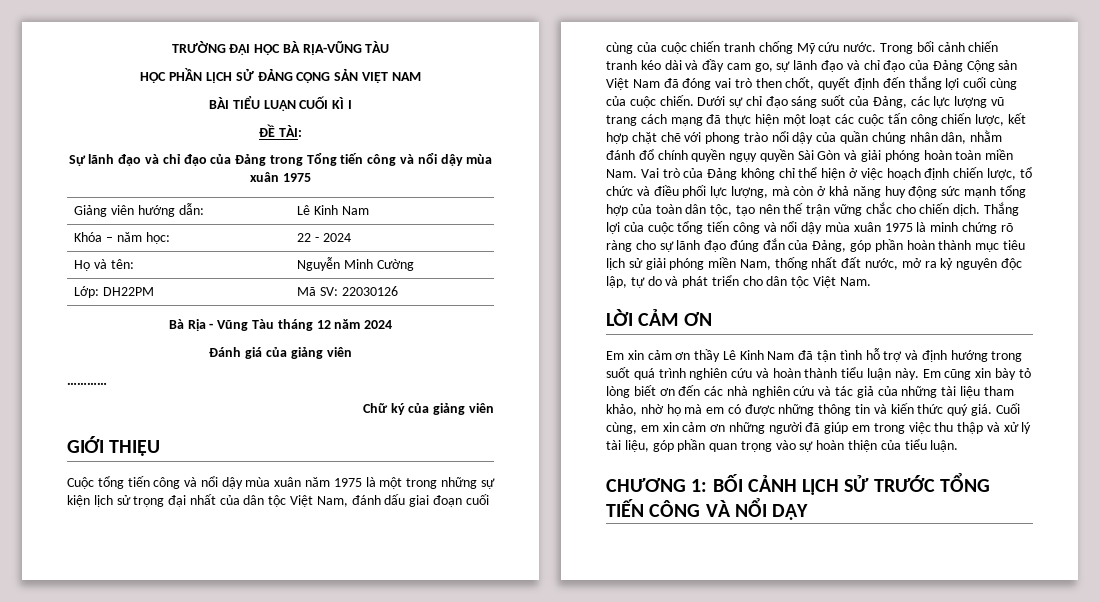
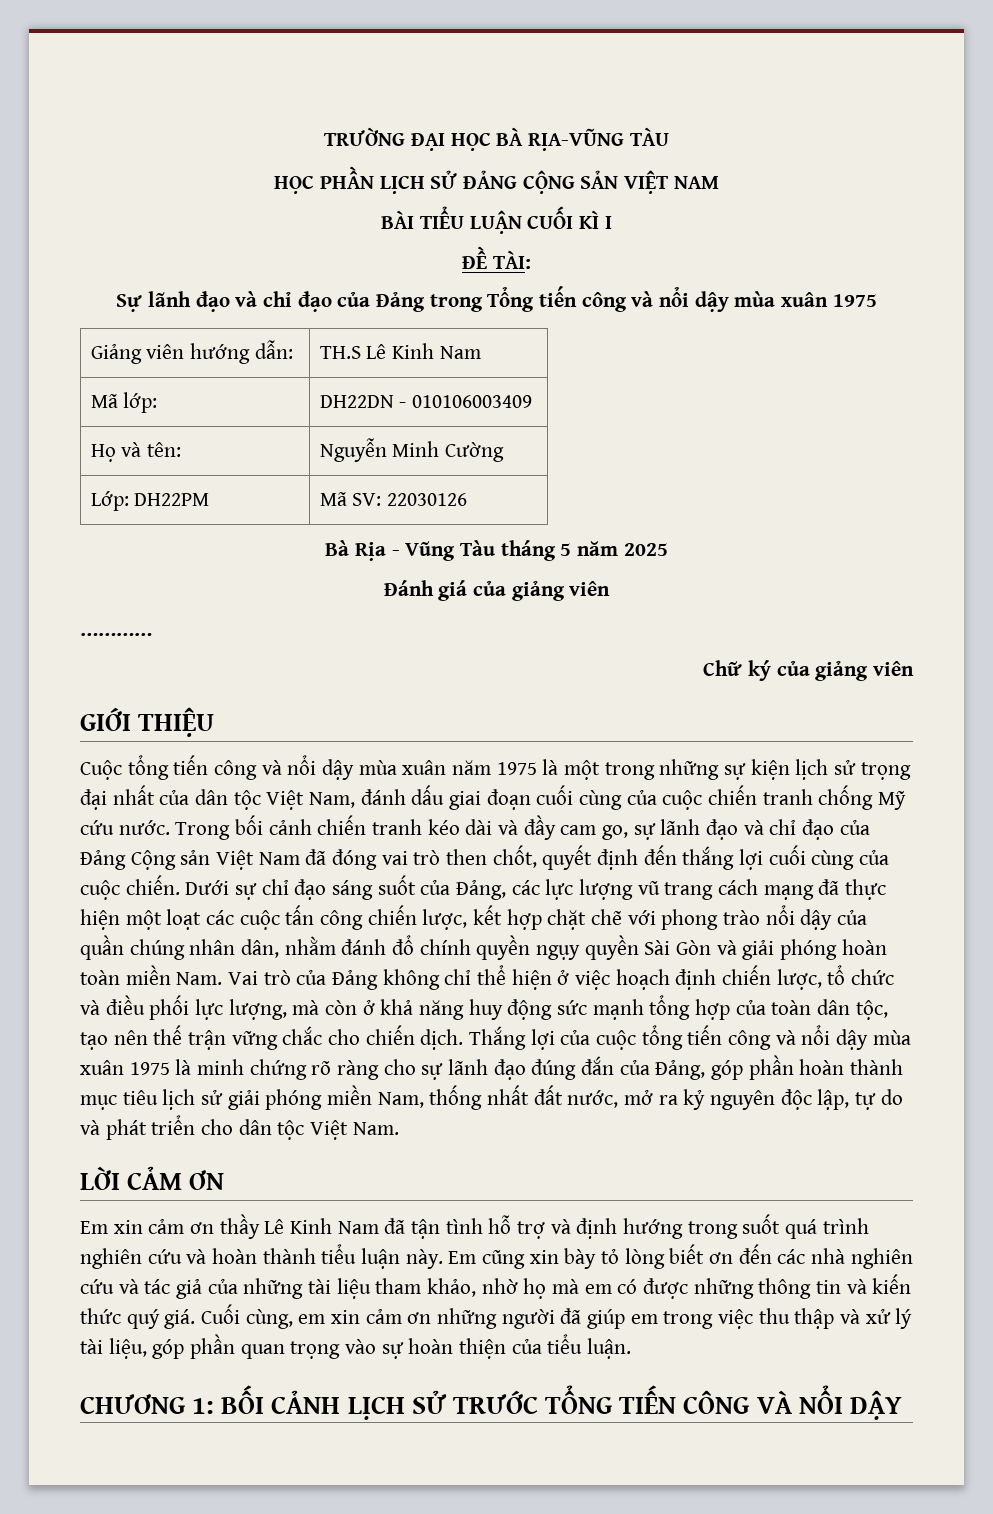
(204, 209) none -> [319,346,361,359] TH.S
[74,232,170,244] [297,233,351,242] Khóa – năm học: | 22 - 2024 -> [90,392,158,413] [319,395,532,408] Mã lớp: | DH22DN - 010106003409
[316,319,393,329] 12 năm 2024 -> [560,541,668,556] 5 năm 2025

